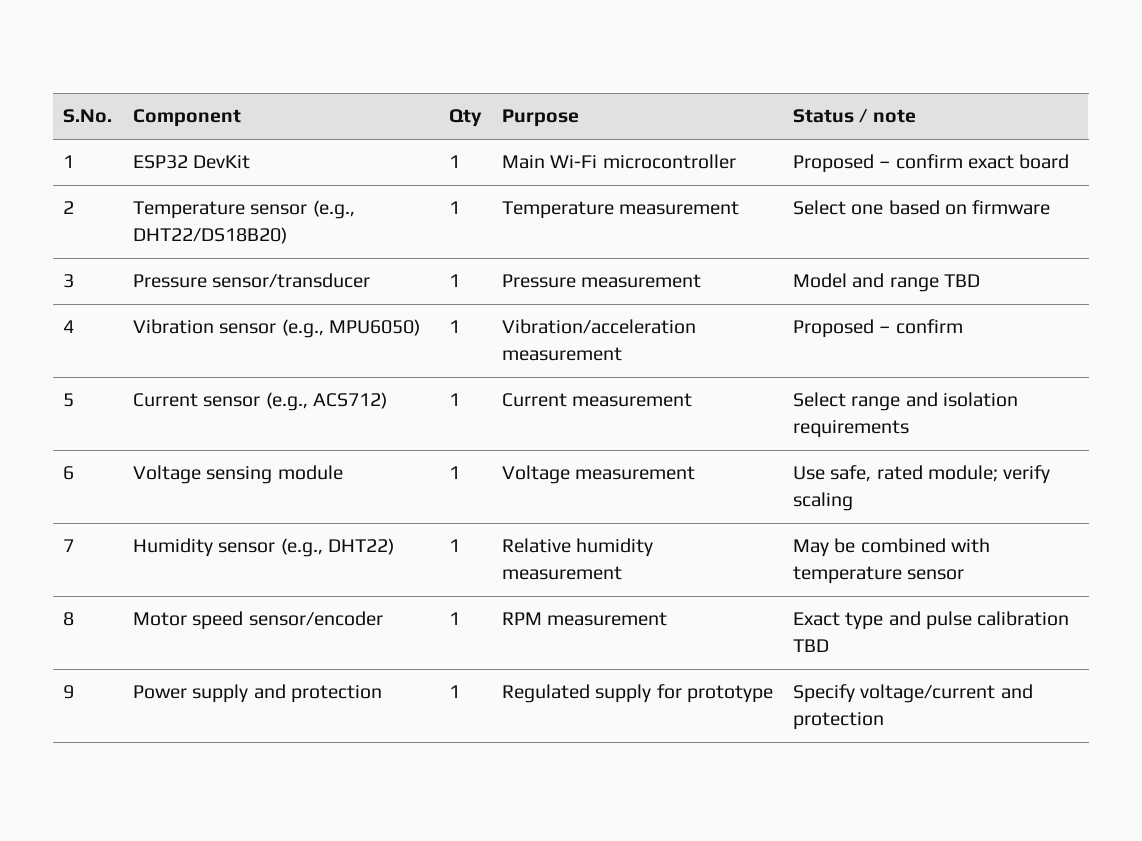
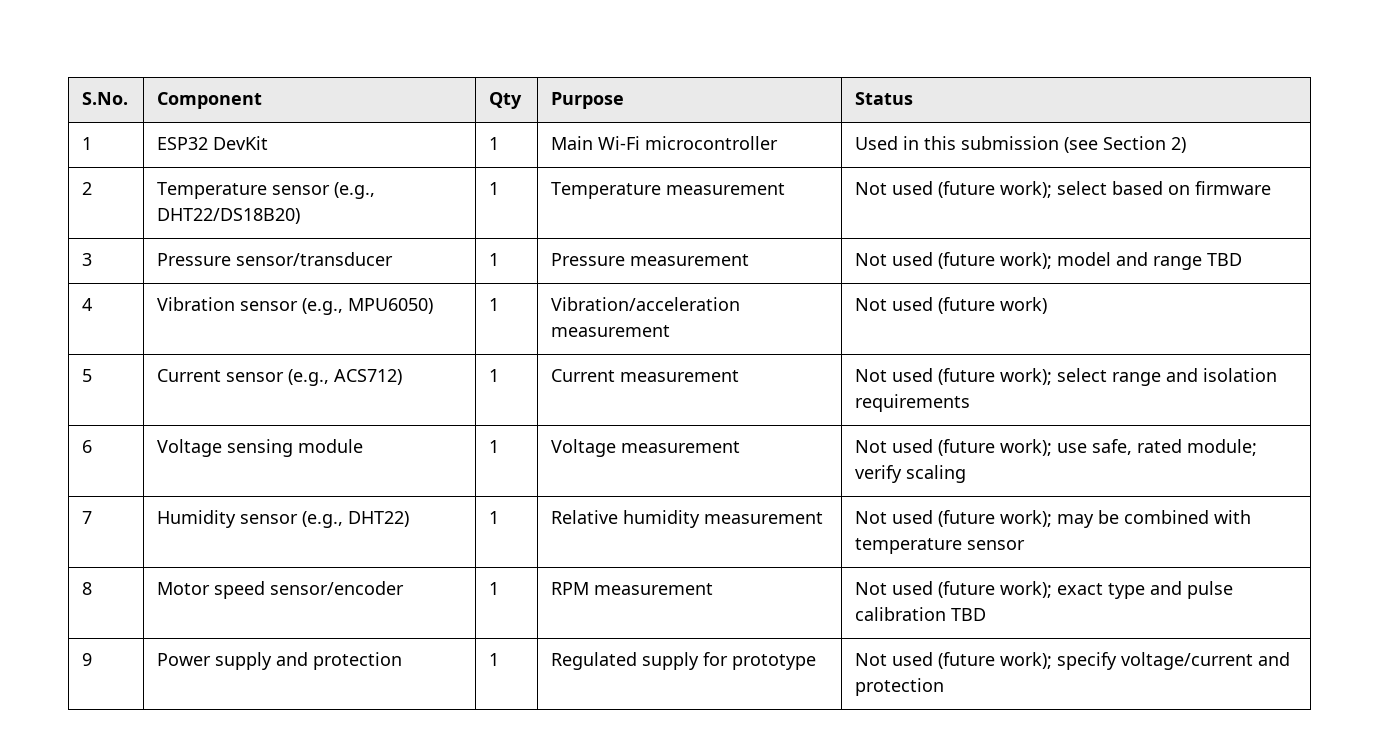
[859,109,916,123] / note -> (914, 98) none
[793,154,1070,173] Proposed – confirm exact board -> [855,136,1187,153] Used in this submission (see Section 2)
[793,200,884,215] Select one -> [855,181,1108,198] Not used (future work); select
[793,273,848,288] Model -> [855,252,1112,269] Not used (future work); model
[793,319,963,338] Proposed – confirm -> [855,297,1048,314] Not used (future work)
[793,392,847,407] Select -> [855,368,1108,385] Not used (future work); select
[793,466,826,480] Use -> [855,439,1088,456] Not used (future work); use
[793,539,830,557] May -> [855,510,1095,528] Not used (future work); may
[793,612,841,626] Exact -> [855,581,1104,598] Not used (future work); exact
[793,684,856,703] Specify -> [855,652,1118,670] Not used (future work); specify

